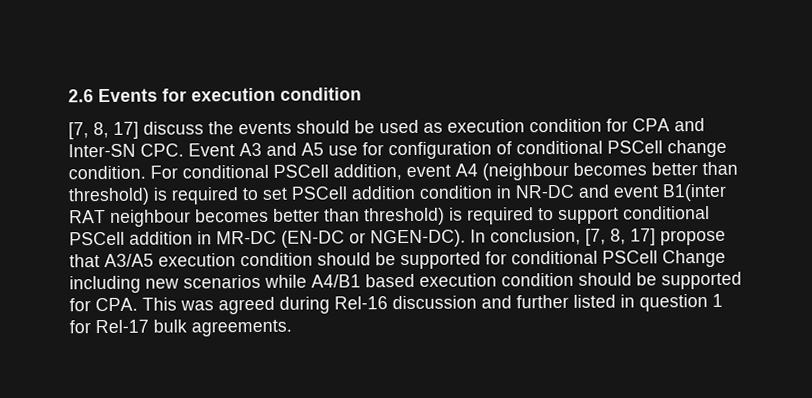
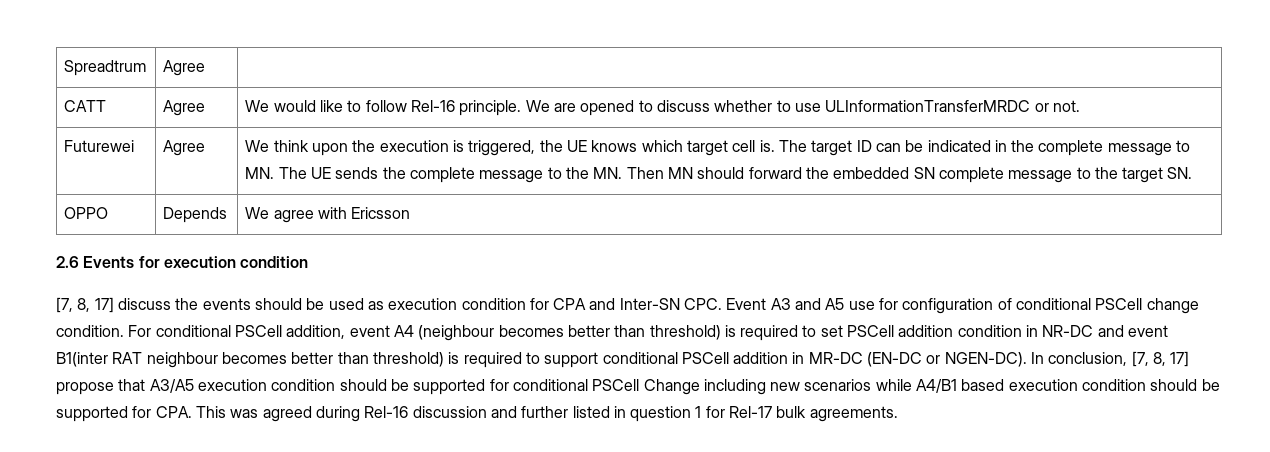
(68, 96) none -> [64,60,147,76] [163,60,206,76] [64,100,107,112] [163,100,206,116] [245,100,1080,116] [64,140,135,152] [163,140,206,156] [245,140,1191,156] [245,167,1193,183] [64,207,109,219] [163,207,228,223] [245,207,411,223] Spreadtrum | Agree | // CATT | Agree | We would like to follow Rel-16 principle. We are opened to discuss whether to use ULInformationTransferMRDC or not. // Futurewei | Agree | We think upon the execution is triggered, the UE knows which target cell is. The target ID can be indicated in the complete message to MN. The UE sends the complete message to the MN. Then MN should forward the embedded SN complete message to the target SN. // OPPO | Depends | We agree with Ericsson //

